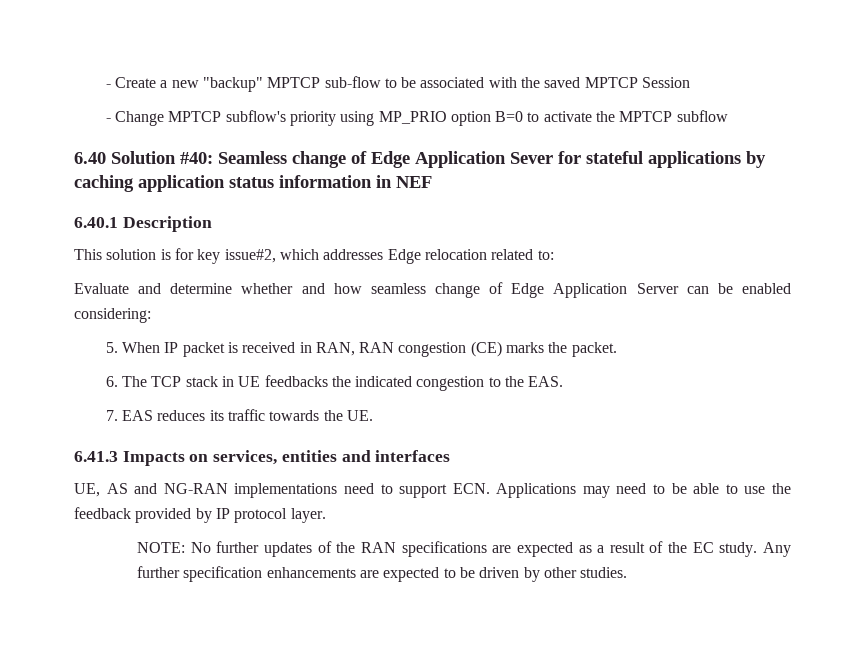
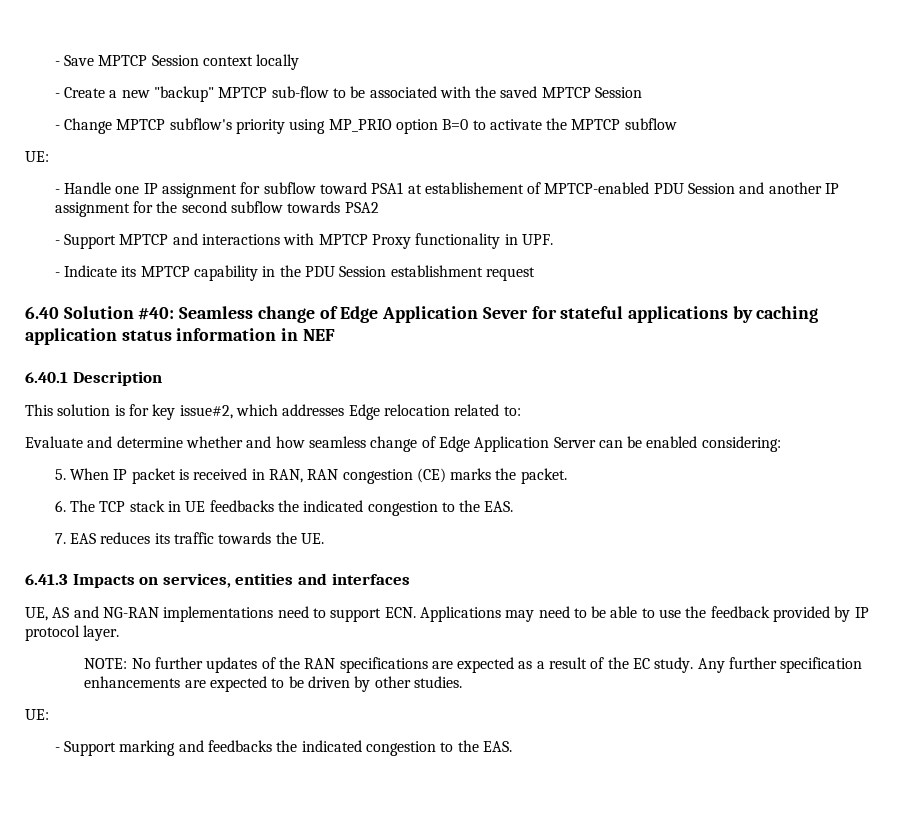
[105,84,111,88] - -> [54,54,300,70] [54,93,60,98] - Save MPTCP Session context locally // -
(728, 116) none -> [25,151,49,162] [54,182,840,198] [54,201,379,217] [54,233,553,249] [54,265,535,281] // UE: // - Handle one IP assignment for subflow toward PSA1 at establishement of MPTCP-enabled PDU Session and another IP assignment for the second subflow towards PSA2 // - Support MPTCP and interactions with MPTCP Proxy functionality in UPF. // - Indicate its MPTCP capability in the PDU Session establishment request
(628, 572) none -> [25,709,49,720] [54,740,512,756] // UE: // - Support marking and feedbacks the indicated congestion to the EAS.

